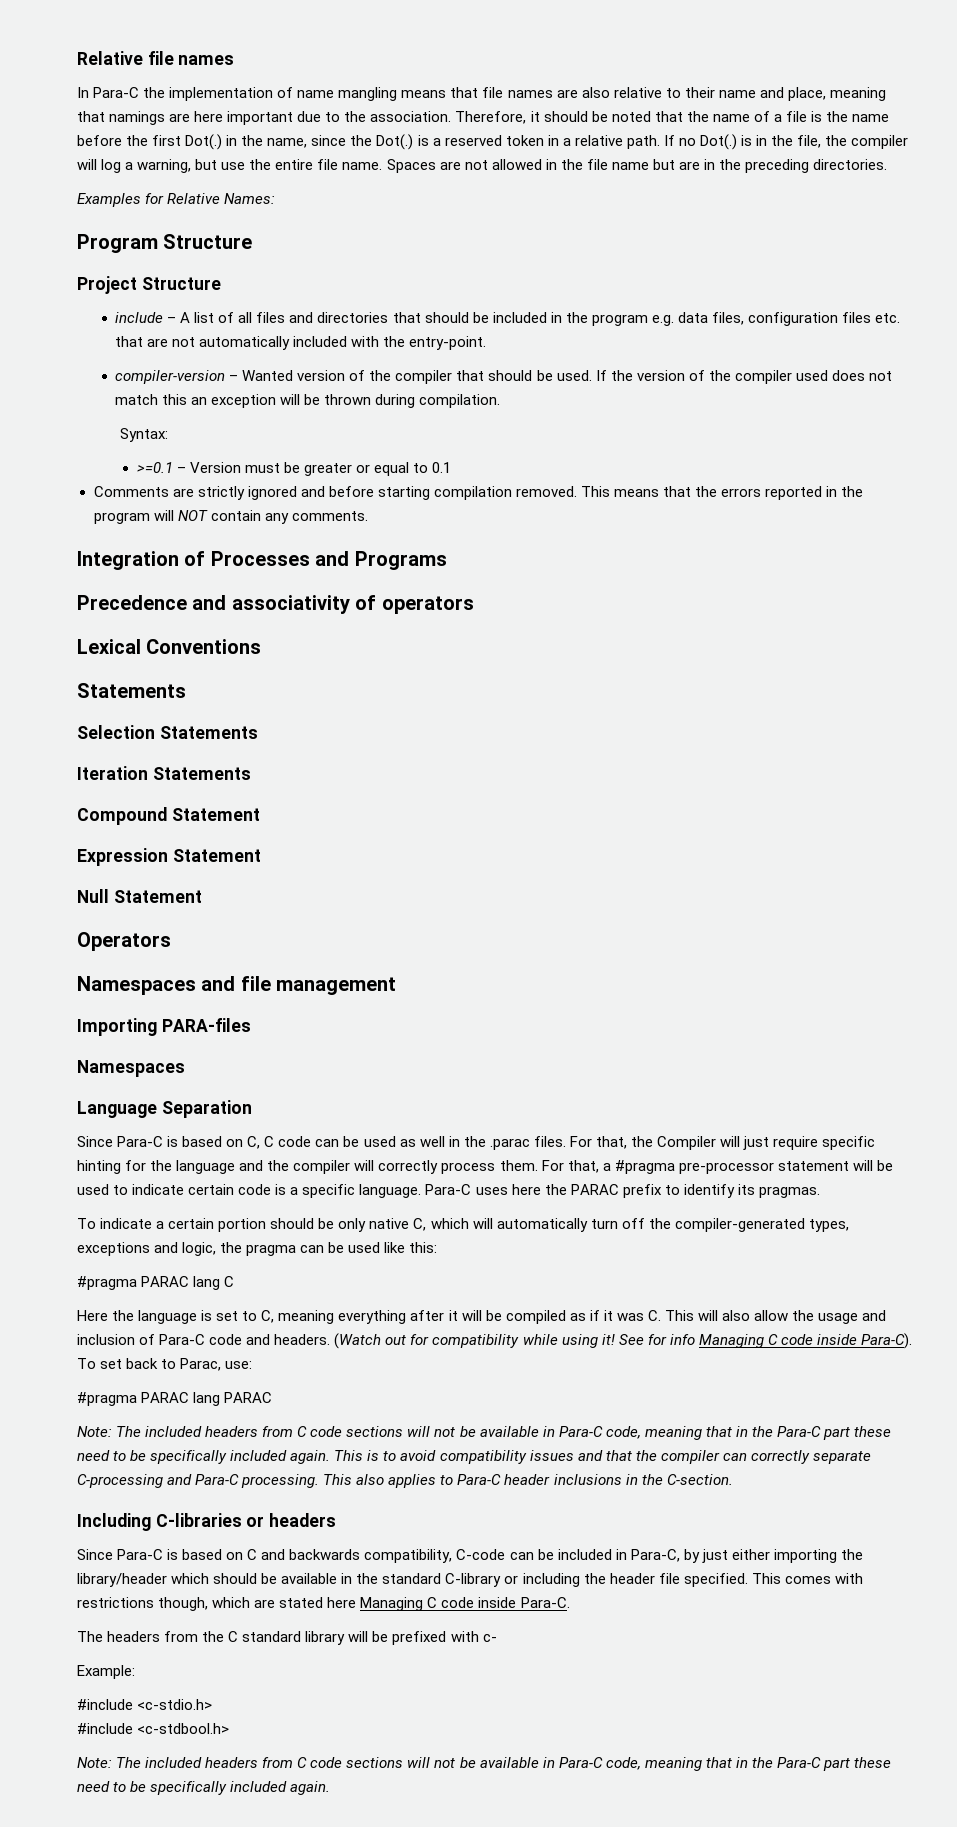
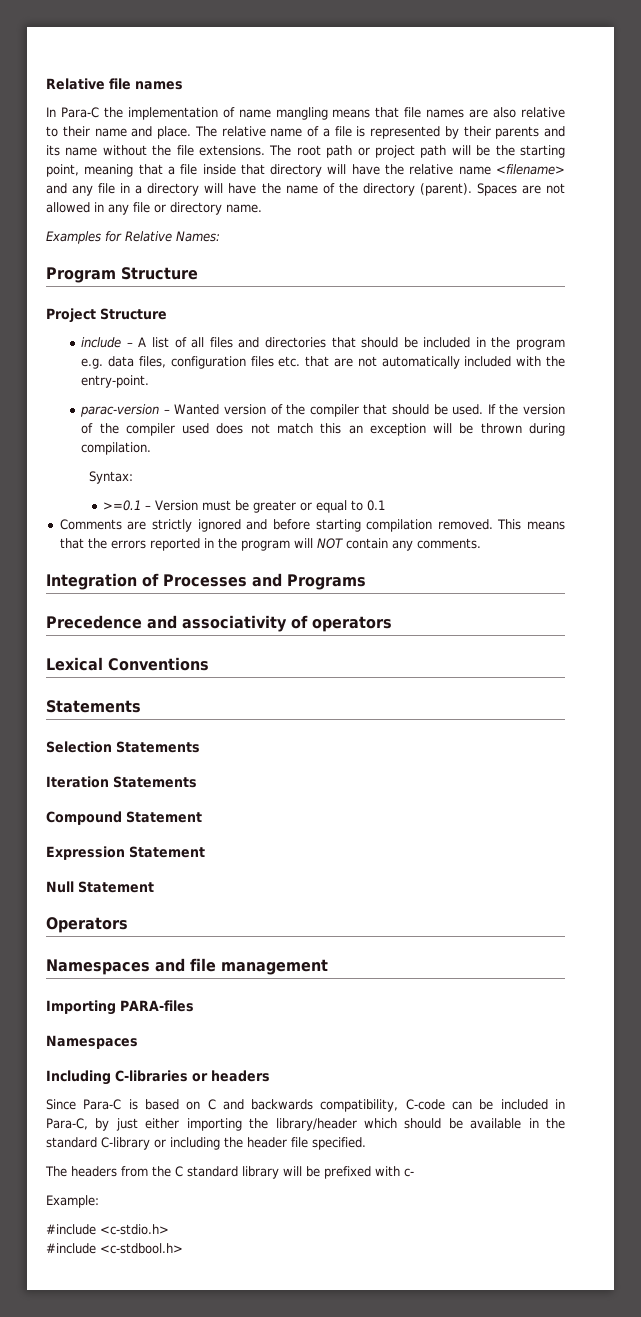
[787,87,886,101] [77,111,709,125] place, meaning that namings are here important due to the association. Therefore, it should be noted that the -> [157,126,266,139] place. The relative
[826,111,890,122] [77,134,909,150] [77,159,383,173] the name before the first Dot(.) in the name, since the Dot(.) is a reserved token in a relative path. If no Dot(.) is in the file, the compiler will log a warning, but use the entire file name. -> [370,126,565,139] [46,145,565,158] [46,164,566,177] [46,183,472,196] represented by their parents and its name without the file extensions. The root path or project path will be the starting point, meaning that a file inside that directory will have the relative name <filename> and any file in a directory will have the name of the directory (parent).
[560,159,888,173] the file name but are in the preceding directories. -> [108,202,262,215] any file or directory name.
[115,370,226,384] compiler-version -> [80,404,160,417] parac-version
[77,1100,252,1118] [77,1136,876,1150] [77,1160,893,1174] [77,1184,820,1198] [77,1218,849,1232] [77,1242,438,1256] [77,1276,235,1290] [77,1310,887,1324] [77,1333,912,1349] [77,1358,253,1371] [77,1392,273,1406] [77,1426,892,1440] [77,1450,871,1464] [77,1474,733,1488] // Language Separation // Since Para-C is based on C, C code can be used as well in the .parac files. For that, the Compiler will just require specific hinting for the language and the compiler will correctly process them. For that, a #pragma pre-processor statement will be used to indicate certain code is a specific language. Para-C uses here the PARAC prefix to identify its pragmas. // To indicate a certain portion should be only native C, which will automatically turn off the compiler-generated types, exceptions and logic, the pragma can be used like this: // #pragma PARAC lang C // Here the language is set to C, meaning everything after it will be compiled as if it was C. This will also allow the usage and inclusion of Para-C code and headers. (Watch out for compatibility while using it! See for info Managing C code inside Para-C). To set back to Parac, use: // #pragma PARAC lang PARAC // Note: The included headers from C code sections will not be available in Para-C code, meaning that in the Para-C part these need to be specifically included again. This is to avoid compatibility issues and that the compiler can correctly separate C-processing and Para-C processing. This also applies to Para-C header inclusions in the C-section. -> (138, 1042) none
[751,1573,863,1584] [77,1597,570,1611] This comes with restrictions though, which are stated here Managing C code inside Para-C. -> (366, 1143) none
[77,1757,892,1771] [77,1781,331,1795] // Note: The included headers from C code sections will not be available in Para-C code, meaning that in the Para-C part these need to be specifically included again. -> (183, 1248) none

